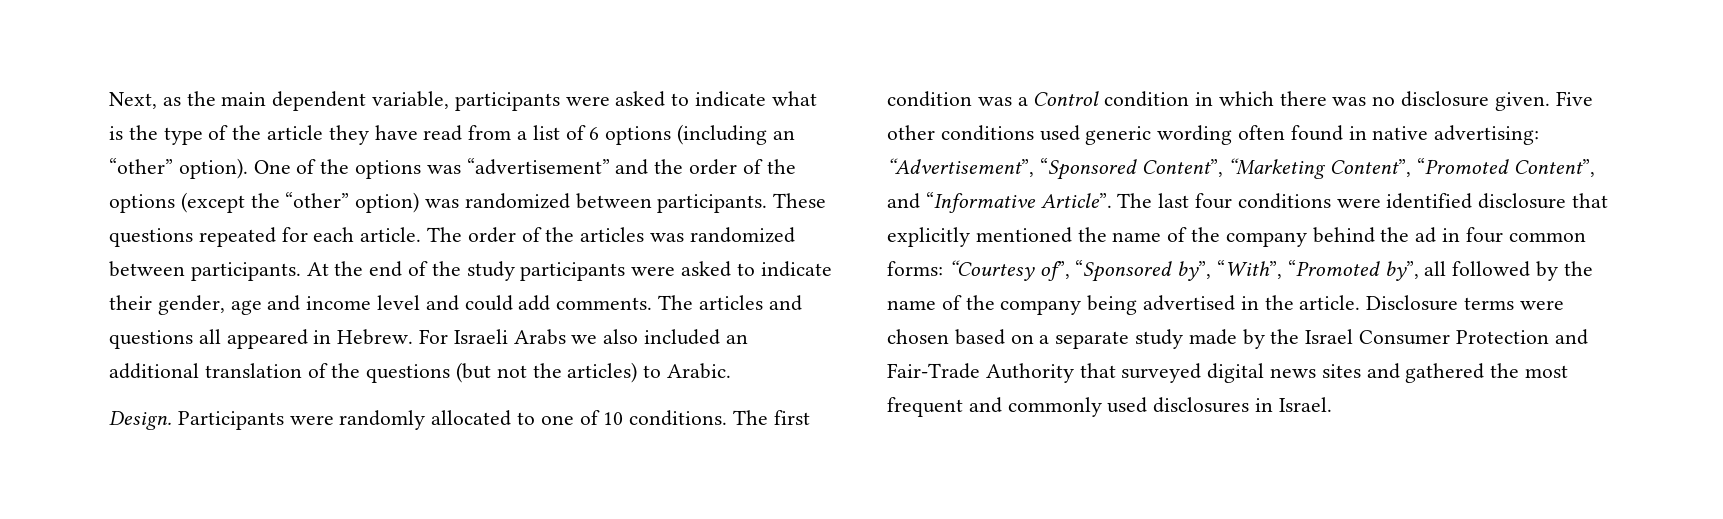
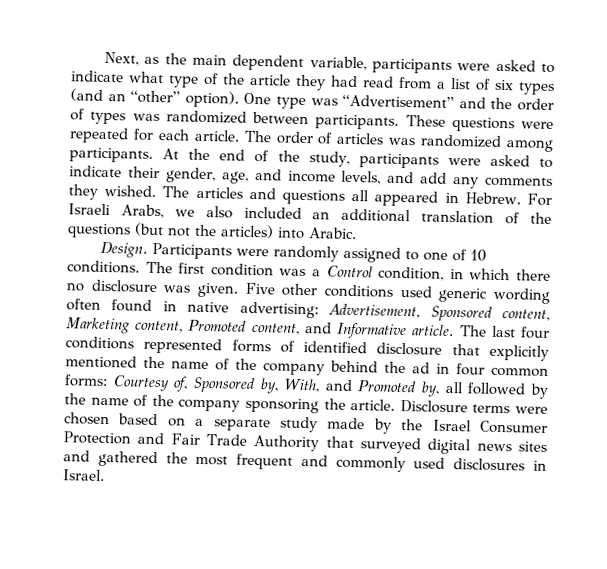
[109,125,158,140] is the -> (164, 77) none
[374,125,418,140] have -> [331,75,358,88] had
[589,124,768,145] 6 options (including -> [494,79,555,96] [70,88,103,102] six types (and
[296,158,796,179] [109,192,420,213] of the options was “advertisement” and the order of the options (except the “other” option) -> [276,94,555,112] [70,108,127,125] type was “Advertisement” and the order of types
(193, 237) none -> [521,121,554,130] were
[545,227,575,242] the -> (334, 138) none
[109,261,185,277] between -> [505,139,553,153] among
[466,261,515,281] study -> [308,151,350,167] study,
[230,300,262,315] age -> [221,171,249,184] age,
[377,295,653,311] level and could add comments. -> [341,170,553,189] [68,184,157,200] levels, and add any comments they wished.
[513,329,566,345] Arabs -> [120,204,164,219] Arabs,
[643,365,662,378] to -> [277,227,305,239] into
[431,410,512,426] allocated -> [342,246,401,263] assigned
[1104,91,1190,107] condition -> [378,266,445,281] condition,
[1332,97,1367,106] was -> (551, 275) none
(1490, 99) none -> [163,285,191,293] was
[887,158,1595,180] [887,192,1112,213] “Advertisement”, “Sponsored Content”, “Marketing Content”, “Promoted Content”, and “Informative Article”. -> [328,303,550,322] [65,317,455,340] Advertisement, Sponsored content, Marketing content, Promoted content, and Informative article.
[1336,198,1381,208] were -> [143,337,295,355] represented forms of
[948,260,1419,282] “Courtesy of”, “Sponsored by”, “With”, “Promoted by”, -> [112,375,441,397] Courtesy of, Sponsored by, With, and Promoted by,
[1087,295,1259,315] being advertised in -> [244,397,319,414] sponsoring
[887,363,980,379] Fair-Trade -> [170,433,248,446] Fair Trade

